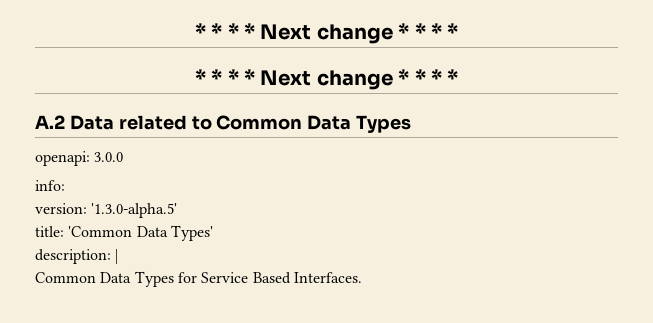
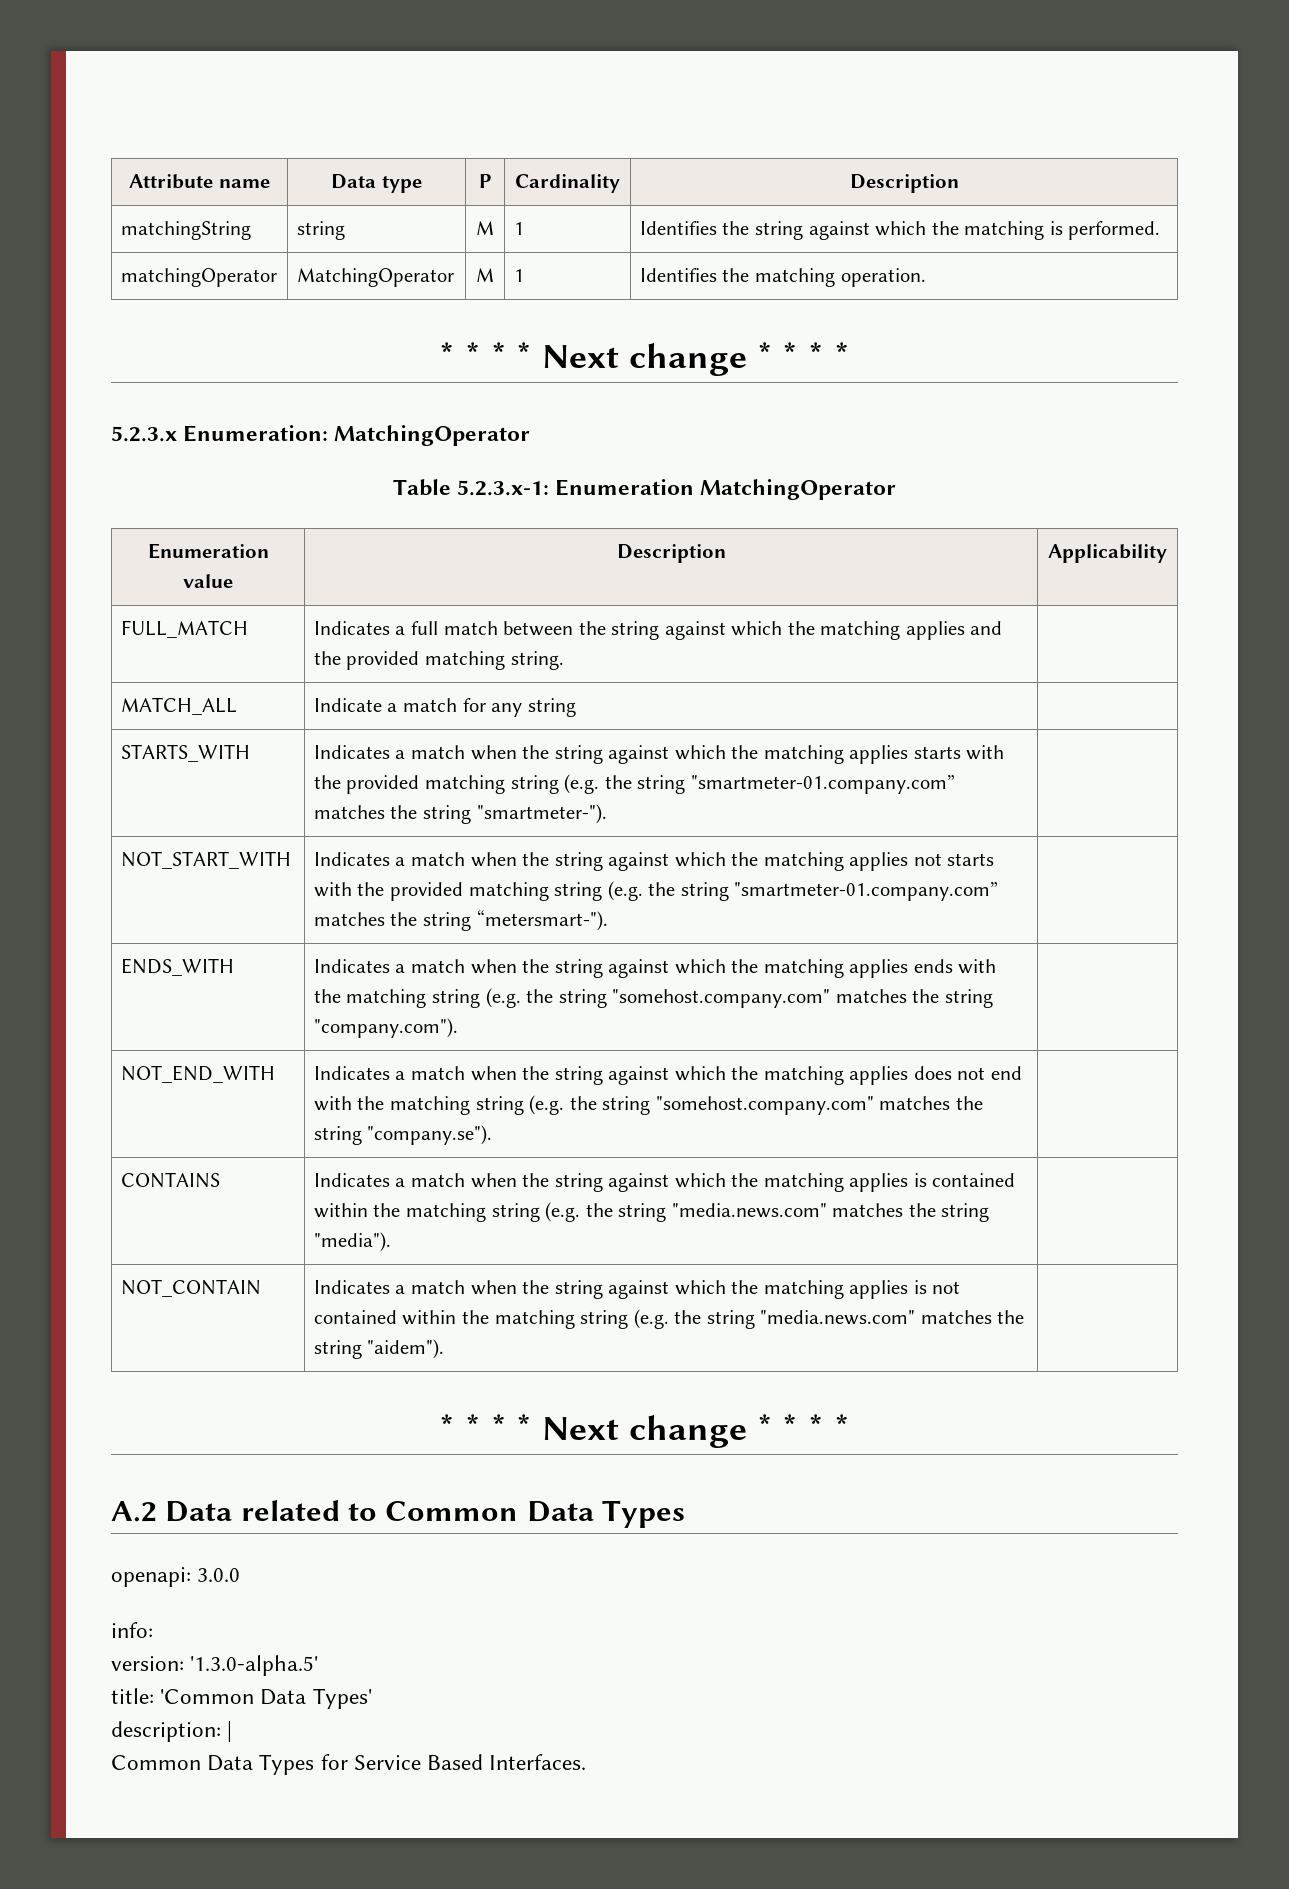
(194, 31) none -> [129,174,270,189] [331,174,422,193] [479,174,491,188] [515,174,620,193] [849,174,959,193] [120,221,251,240] [296,221,345,240] [476,221,494,235] [513,222,524,235] [639,221,1161,240] [120,268,277,287] [296,268,454,287] [476,268,494,282] [513,269,524,282] [639,268,926,287] Attribute name | Data type | P | Cardinality | Description // matchingString | string | M | 1 | Identifies the string against which the matching is performed. // matchingOperator | MatchingOperator | M | 1 | Identifies the matching operation. //
(459, 31) none -> [111,425,531,446] [392,479,897,500] [147,543,269,559] [183,574,233,588] [616,544,726,563] [1048,544,1167,563] [120,620,248,638] [313,621,1003,640] [313,651,564,670] [120,697,237,715] [313,698,576,717] [120,744,250,762] [313,745,1005,764] [313,774,955,794] [313,804,607,824] [120,851,291,869] [313,852,995,871] [313,881,999,901] [313,910,608,931] [120,958,234,976] [313,959,997,978] [313,988,993,1008] [313,1018,458,1038] [120,1065,275,1083] [313,1066,1022,1085] [313,1095,983,1115] [313,1125,493,1145] [120,1172,220,1188] [313,1173,1016,1192] [313,1202,990,1222] [313,1232,391,1252] [120,1279,261,1297] [313,1280,961,1299] [313,1309,1025,1329] [313,1339,445,1359] // 5.2.3.x Enumeration: MatchingOperator // Table 5.2.3.x-1: Enumeration MatchingOperator // Enumeration value | Description | Applicability // FULL_MATCH | Indicates a full match between the string against which the matching applies and the provided matching string. | // MATCH_ALL | Indicate a match for any string | // STARTS_WITH | Indicates a match when the string against which the matching applies starts with the provided matching string (e.g. the string "smartmeter-01.company.com” matches the string "smartmeter-"). | // NOT_START_WITH | Indicates a match when the string against which the matching applies not starts with the provided matching string (e.g. the string "smartmeter-01.company.com” matches the string “metersmart-"). | // ENDS_WITH | Indicates a match when the string against which the matching applies ends with the matching string (e.g. the string "somehost.company.com" matches the string "company.com"). | // NOT_END_WITH | Indicates a match when the string against which the matching applies does not end with the matching string (e.g. the string "somehost.company.com" matches the string "company.se"). | // CONTAINS | Indicates a match when the string against which the matching applies is contained within the matching string (e.g. the string "media.news.com" matches the string "media"). | // NOT_CONTAIN | Indicates a match when the string against which the matching applies is not contained within the matching string (e.g. the string "media.news.com" matches the string "aidem"). |

